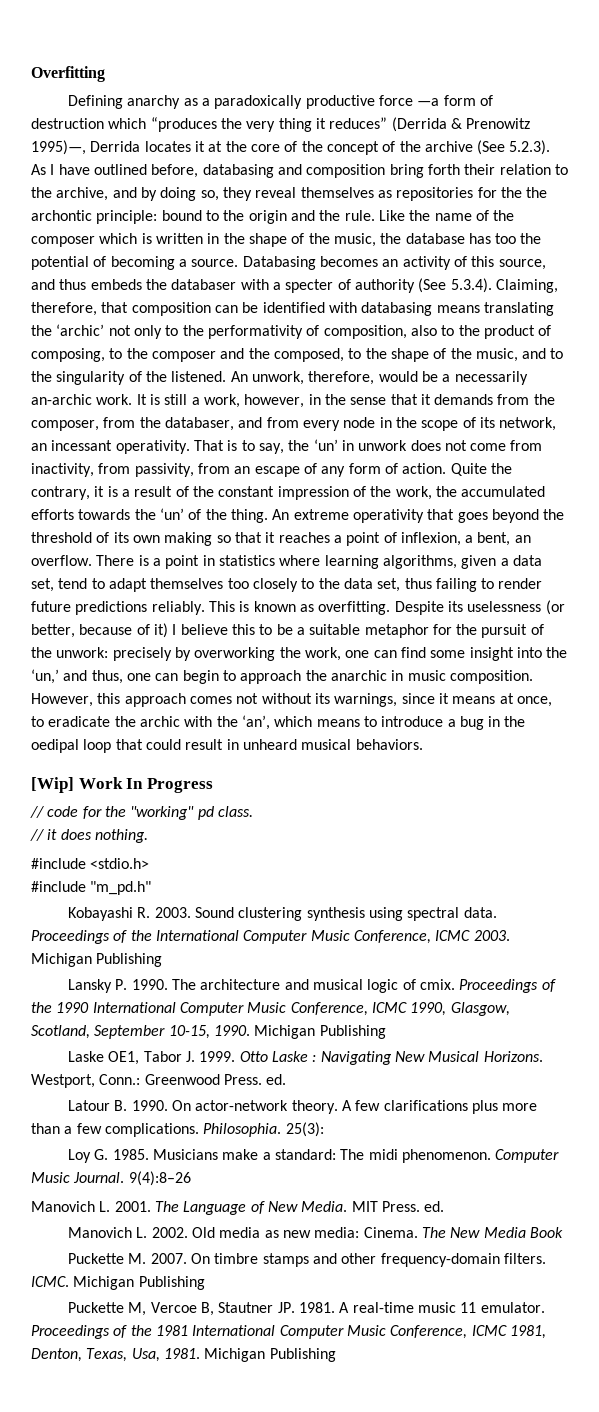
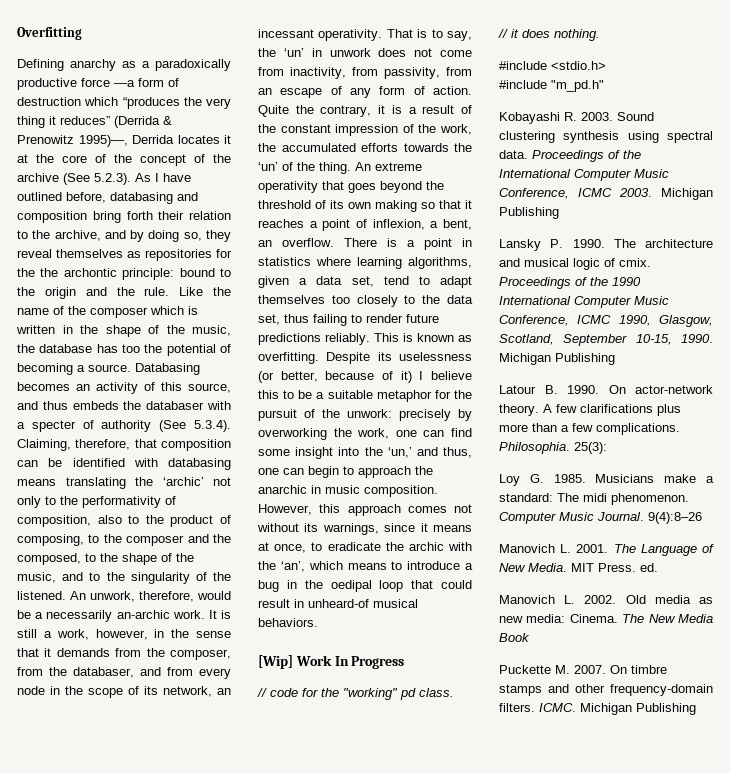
[242,739,297,750] unheard -> [308,599,369,608] unheard-of
[68,1051,543,1065] [31,1074,287,1088] // Laske OE1, Tabor J. 1999. Otto Laske : Navigating New Musical Horizons. Westport, Conn.: Greenwood Press. ed. -> (615, 359) none
[68,1302,545,1316] [31,1325,546,1339] [31,1348,336,1362] // Puckette M, Vercoe B, Stautner JP. 1981. A real-time music 11 emulator. Proceedings of the 1981 International Computer Music Conference, ICMC 1981, Denton, Texas, Usa, 1981. Michigan Publishing -> (696, 709) none

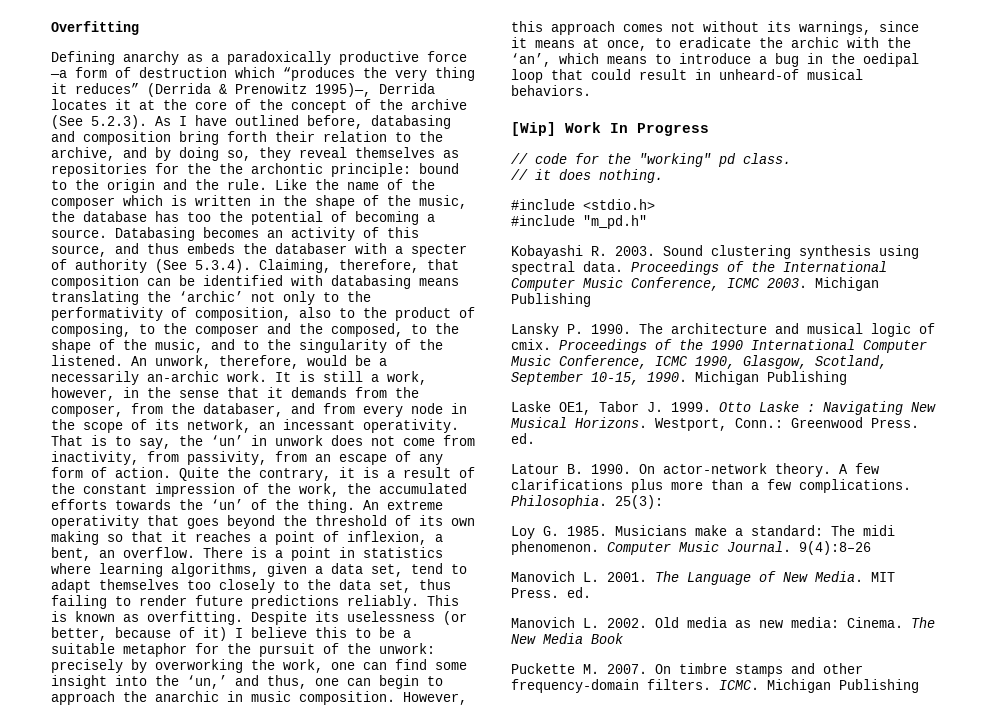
(615, 359) none -> [511,401,936,415] [511,417,919,431] [511,433,535,444] // Laske OE1, Tabor J. 1999. Otto Laske : Navigating New Musical Horizons. Westport, Conn.: Greenwood Press. ed.

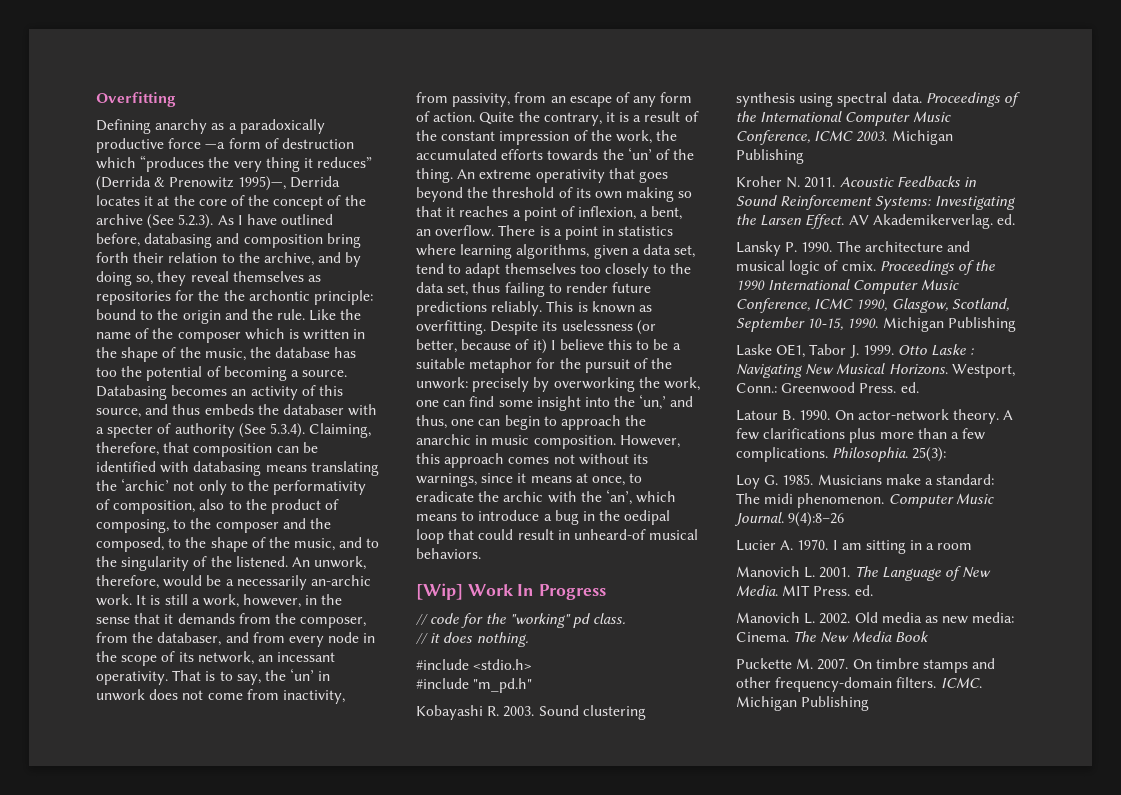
(591, 300) none -> [736,176,976,188] [736,195,1015,210] [736,214,1015,229] // Kroher N. 2011. Acoustic Feedbacks in Sound Reinforcement Systems: Investigating the Larsen Effect. AV Akademikerverlag. ed.
(871, 548) none -> [736,539,973,554] // Lucier A. 1970. I am sitting in a room

